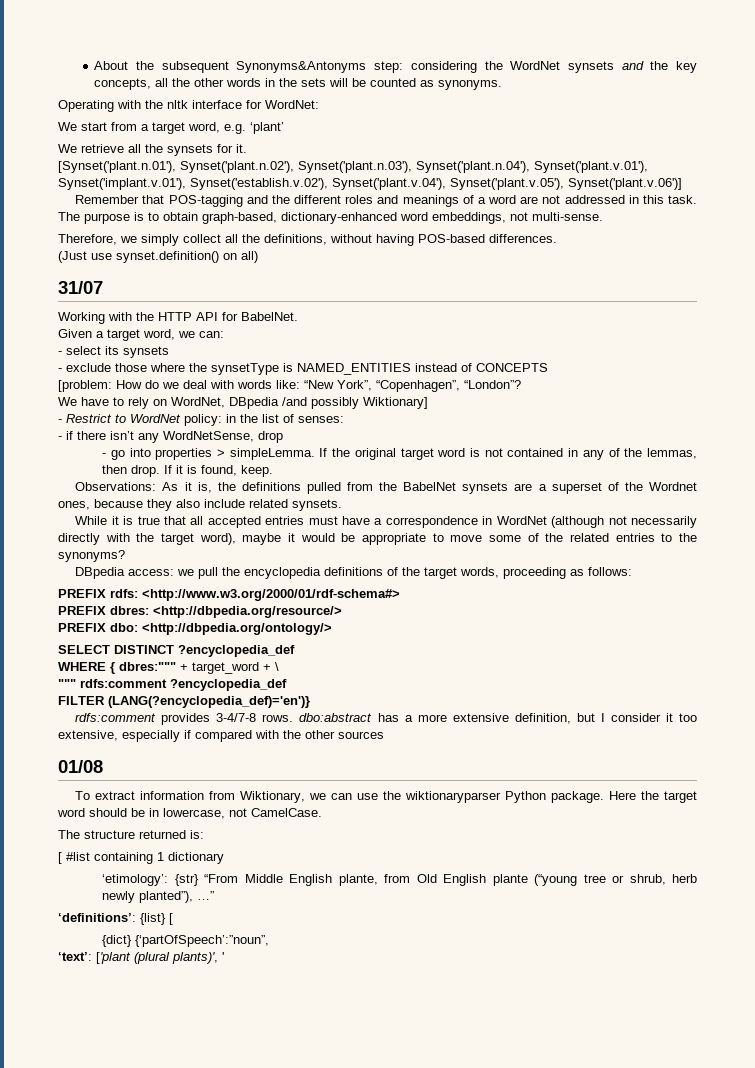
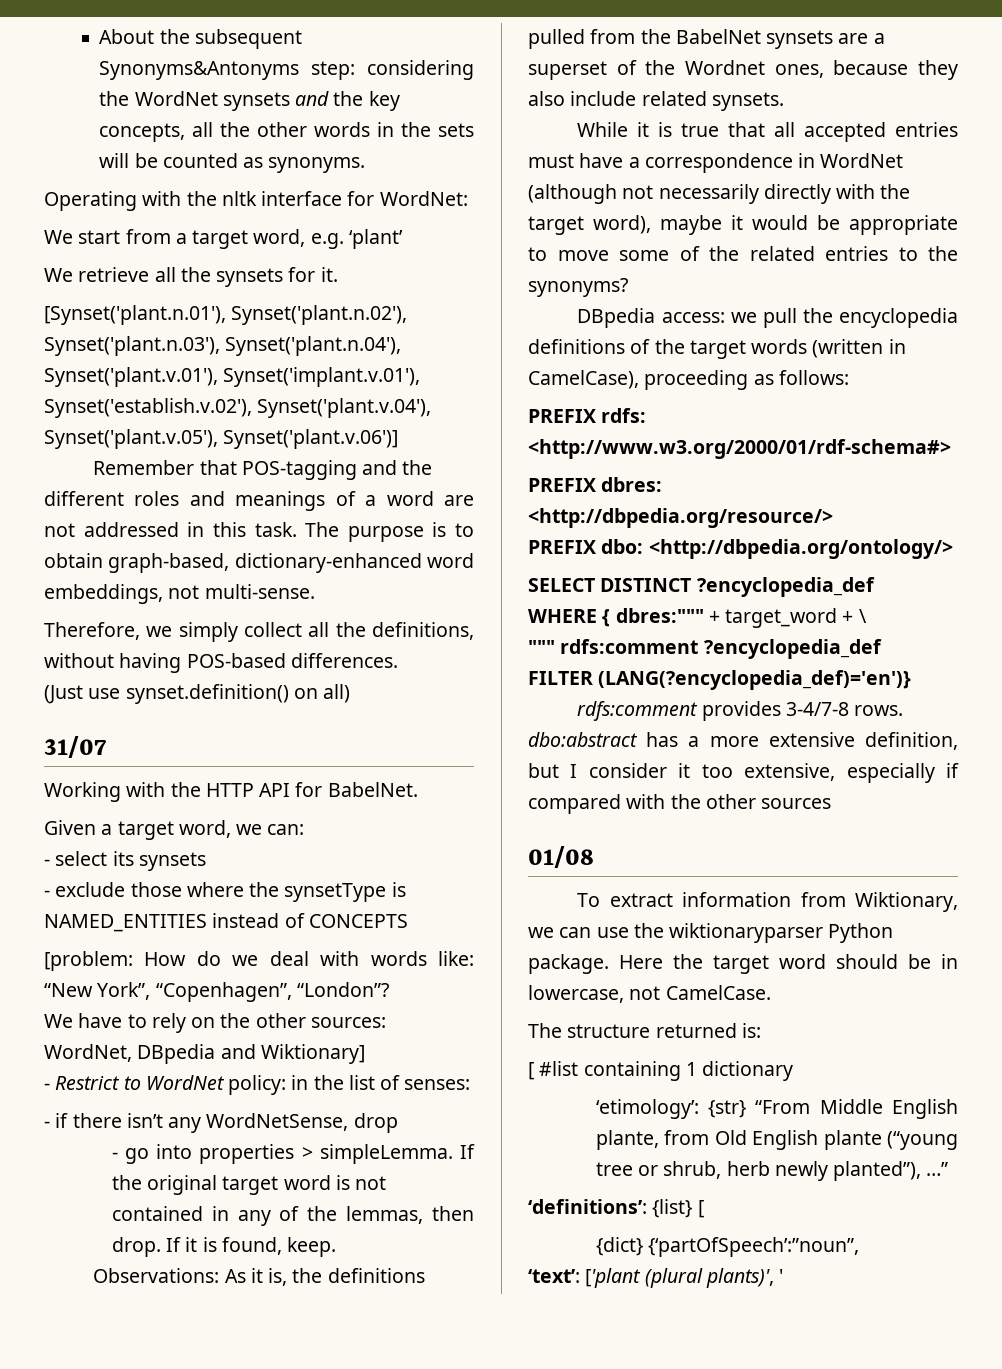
[171,397,359,409] WordNet, DBpedia /and possibly -> [220,1013,386,1028] [44,1044,256,1064] the other sources: WordNet, DBpedia and
[460,567,500,578] words, -> [751,339,906,358] [528,370,639,389] words (written in CamelCase),

